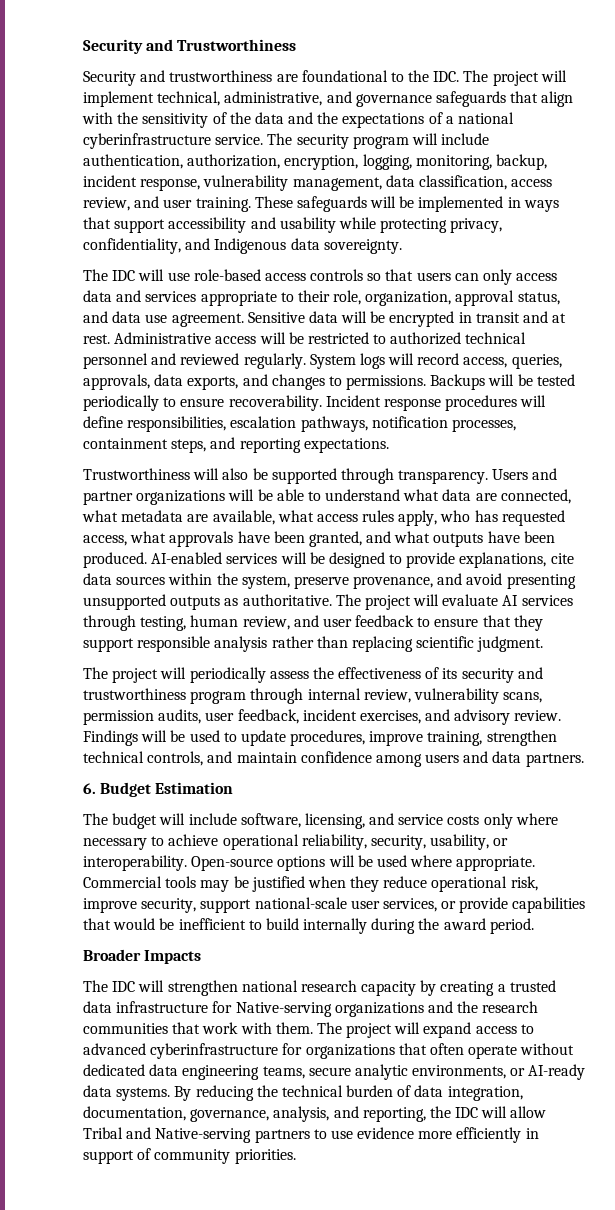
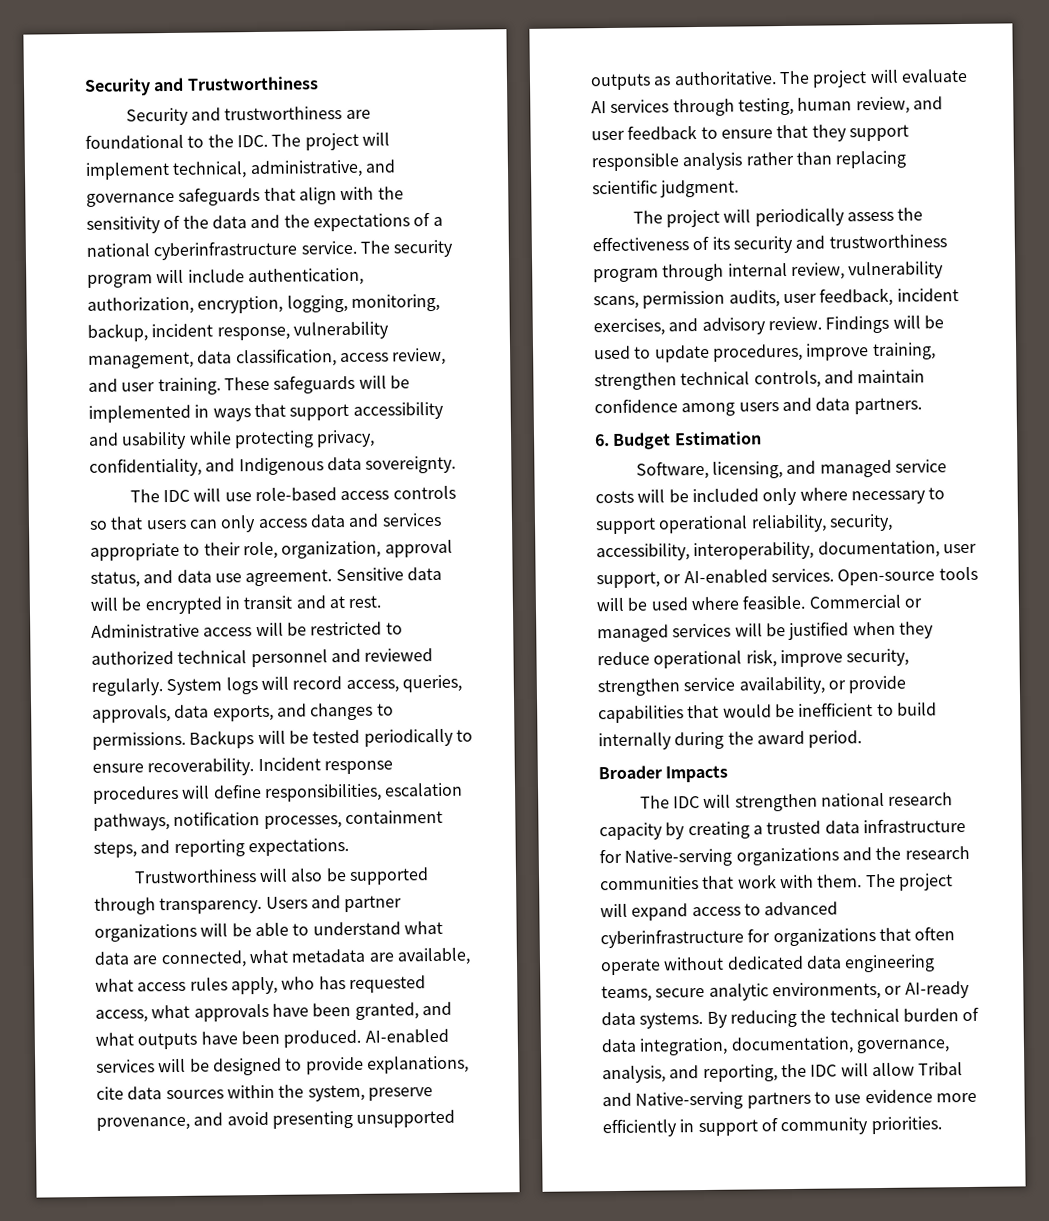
[83,813,301,829] The budget will include software, -> [635,460,709,480] Software,
(395, 819) none -> [819,459,892,478] managed
(480, 820) none -> [637,488,759,503] will be included
[168,834,219,846] achieve -> [595,517,656,535] support
[430,834,509,850] [83,855,536,871] [83,876,230,892] usability, or interoperability. Open-source options will be used where appropriate. Commercial tools may -> [596,540,977,562] [596,566,978,589] [596,594,922,612] [597,623,763,643] accessibility, interoperability, documentation, user support, or AI-enabled services. Open-source tools will be used where feasible. Commercial or managed services will
[200,897,437,913] support national-scale user services, -> [597,676,825,697] strengthen service availability,

